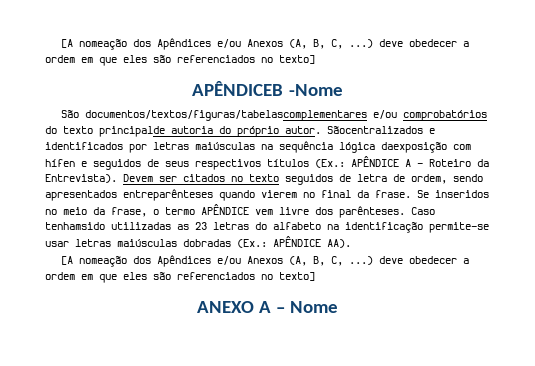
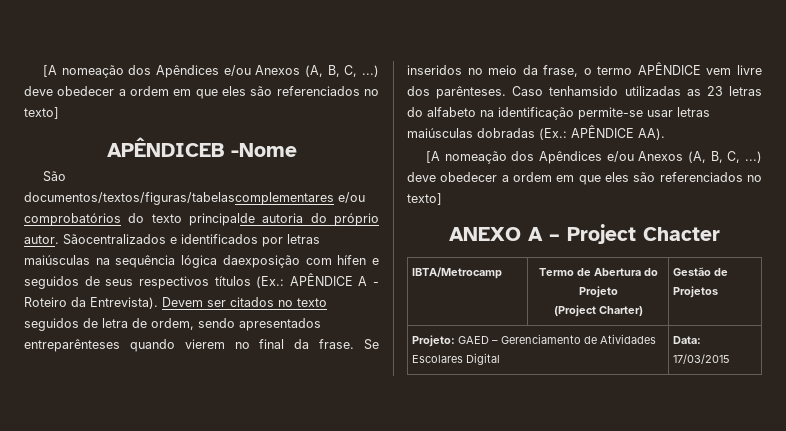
[290,301,339,313] Nome -> [567,224,720,244] [412,267,503,279] [538,268,658,276] [578,286,618,298] [553,305,643,317] [673,267,729,276] [673,286,719,298] [412,334,657,347] [412,353,501,365] [673,336,702,344] [673,354,731,364] Project Chacter // IBTA/Metrocamp | Termo de Abertura do Projeto // (Project Charter) | Gestão de Projetos // Projeto: GAED – Gerenciamento de Atividades Escolares Digital | Data: 17/03/2015

